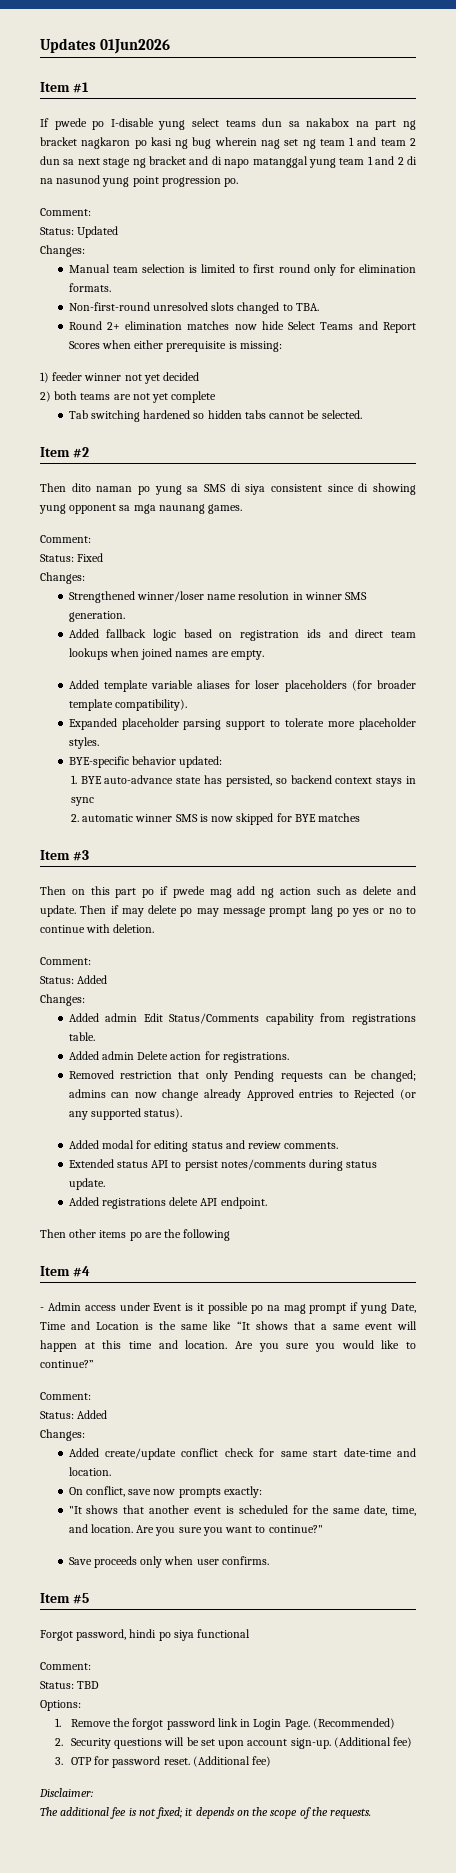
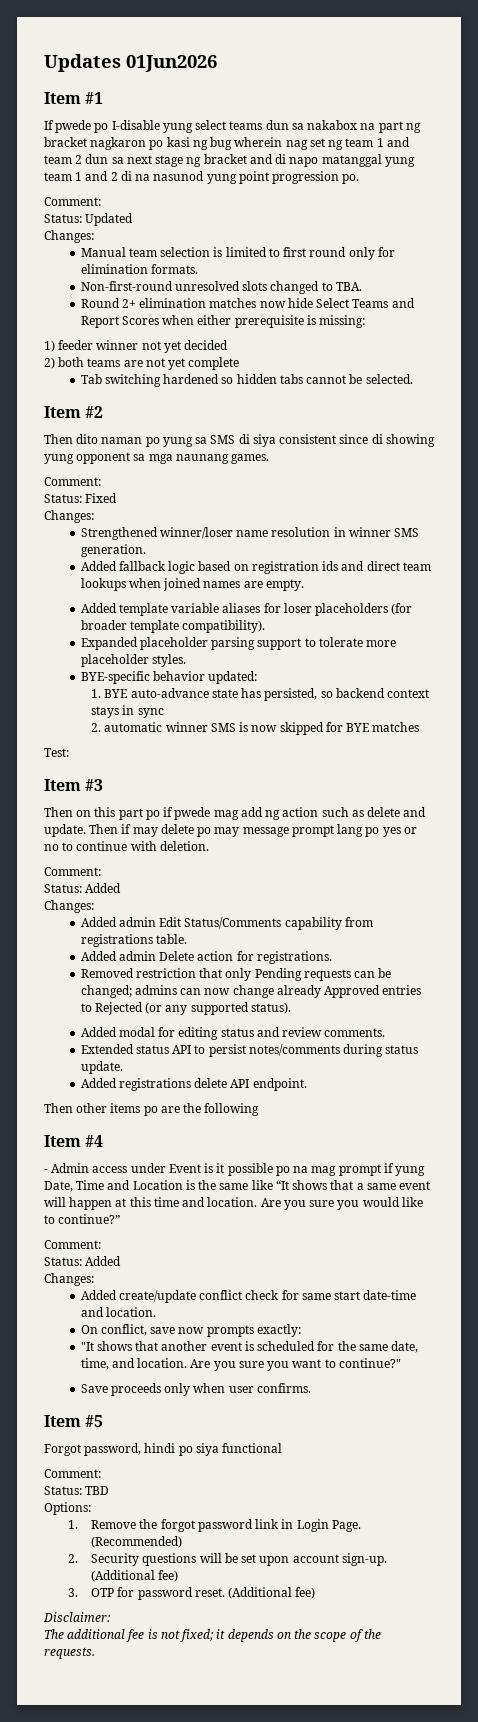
(360, 817) none -> [44,748,69,757] // Test:

